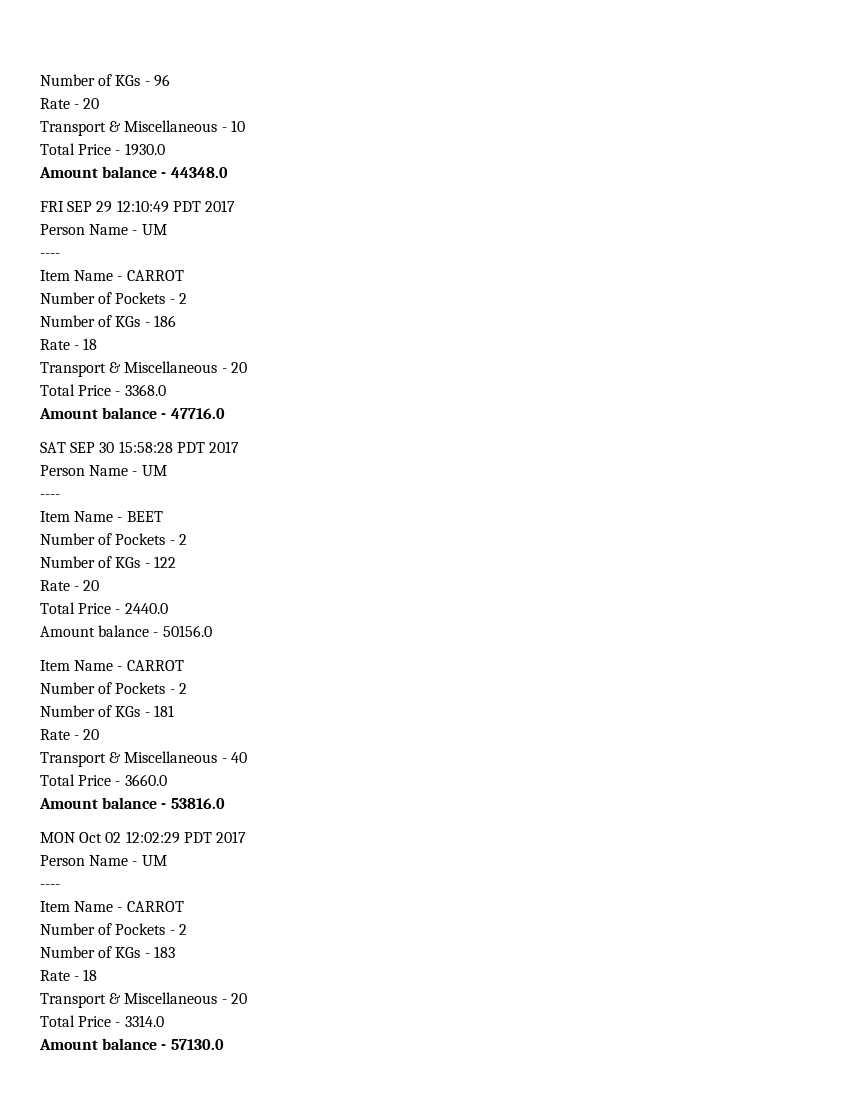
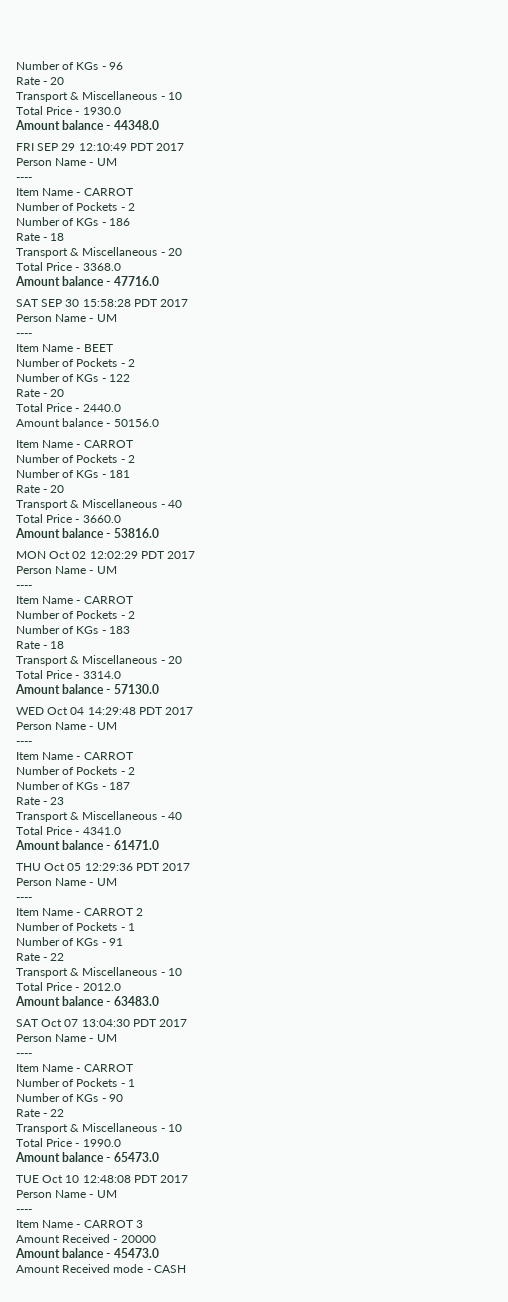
(224, 1044) none -> [16,707,194,715] [16,722,117,730] [16,741,32,745] [16,752,133,760] [16,766,135,775] [16,781,130,790] [16,797,65,805] [16,811,182,822] [16,826,121,835] [15,840,159,850] [16,863,191,871] [16,878,117,886] [16,897,32,901] [16,908,143,916] [16,922,135,931] [16,937,123,946] [16,953,65,961] [16,967,182,978] [16,982,121,991] [15,996,159,1006] [16,1019,188,1027] [16,1034,117,1042] [16,1053,32,1057] [16,1064,133,1072] [16,1078,135,1087] [16,1093,123,1102] [16,1109,65,1117] [16,1123,182,1134] [16,1138,121,1147] [15,1152,159,1162] [16,1175,189,1183] [16,1190,117,1198] [16,1209,32,1213] [16,1220,143,1228] [16,1234,156,1243] [15,1248,159,1258] [16,1264,186,1273] // WED Oct 04 14:29:48 PDT 2017 // Person Name - UM // ---- // Item Name - CARROT // Number of Pockets - 2 // Number of KGs - 187 // Rate - 23 // Transport & Miscellaneous - 40 // Total Price - 4341.0 // Amount balance - 61471.0 // THU Oct 05 12:29:36 PDT 2017 // Person Name - UM // ---- // Item Name - CARROT 2 // Number of Pockets - 1 // Number of KGs - 91 // Rate - 22 // Transport & Miscellaneous - 10 // Total Price - 2012.0 // Amount balance - 63483.0 // SAT Oct 07 13:04:30 PDT 2017 // Person Name - UM // ---- // Item Name - CARROT // Number of Pockets - 1 // Number of KGs - 90 // Rate - 22 // Transport & Miscellaneous - 10 // Total Price - 1990.0 // Amount balance - 65473.0 // TUE Oct 10 12:48:08 PDT 2017 // Person Name - UM // ---- // Item Name - CARROT 3 // Amount Received - 20000 // Amount balance - 45473.0 // Amount Received mode - CASH

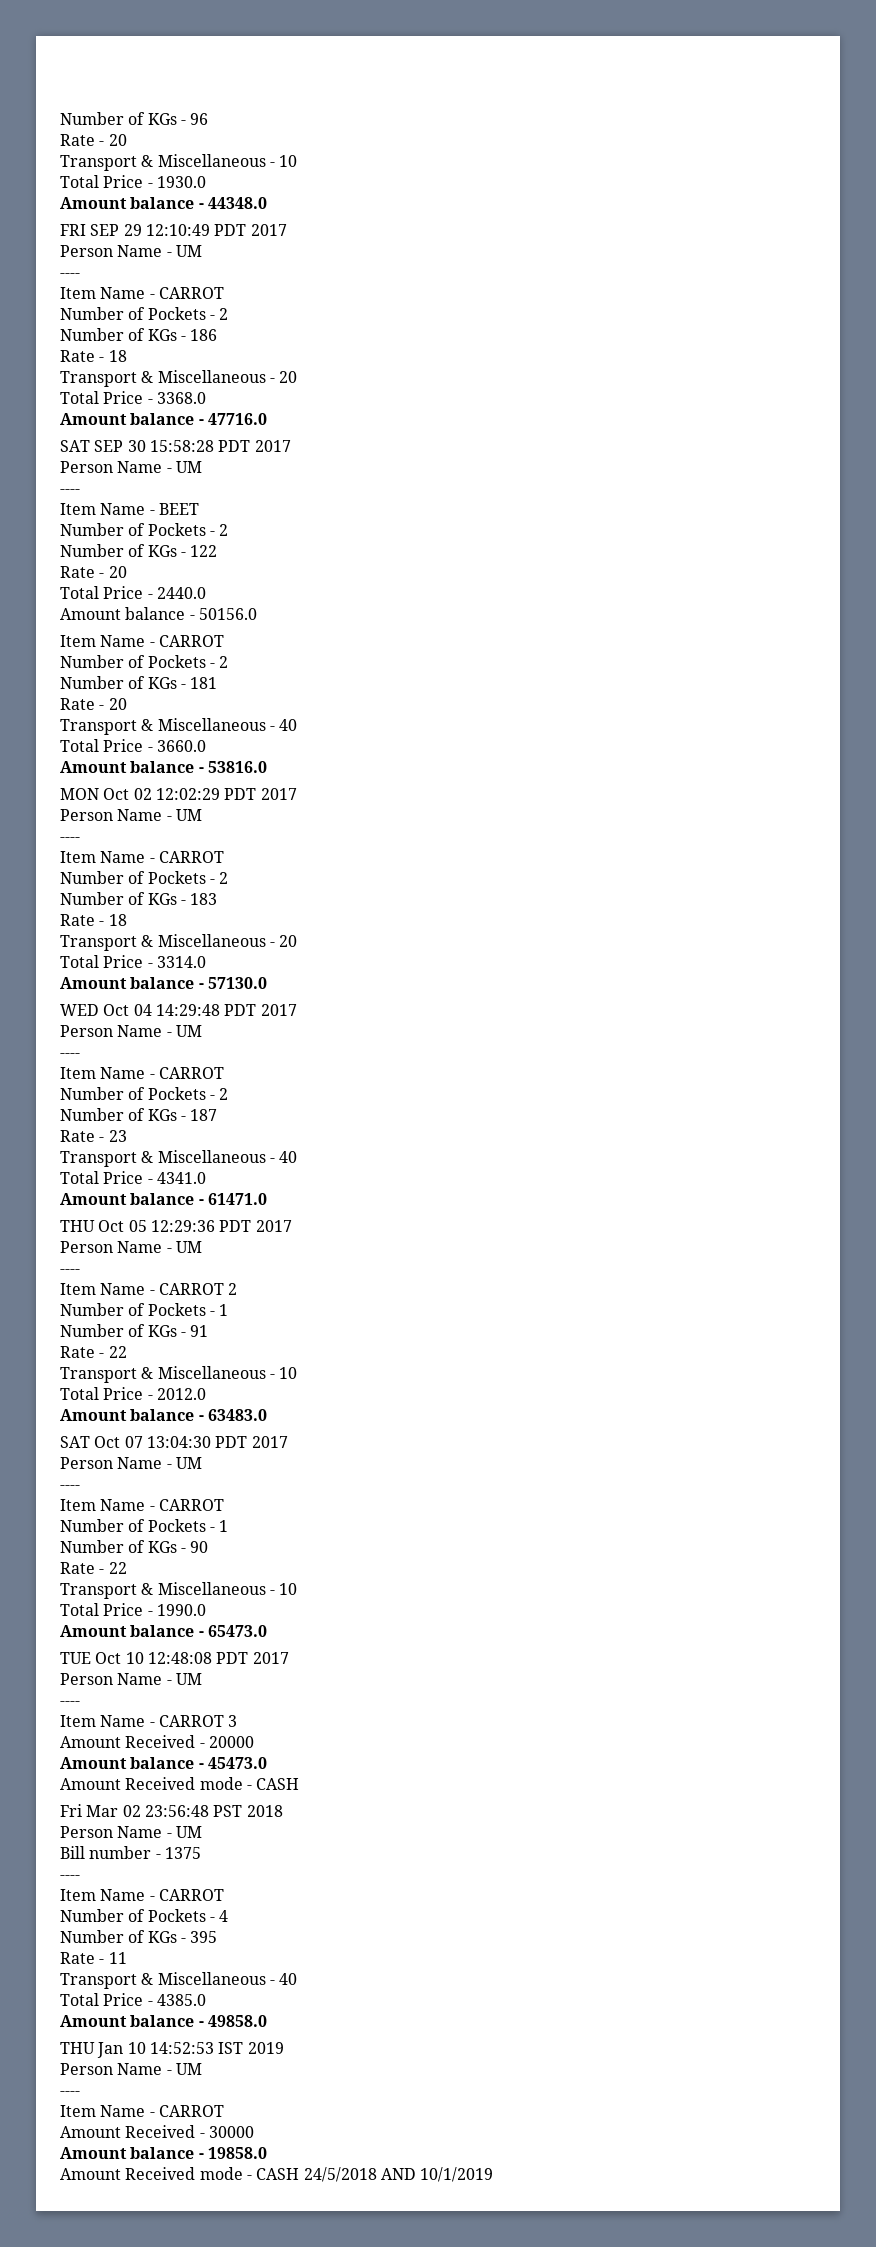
(186, 1269) none -> [60,1804,283,1817] [60,1826,202,1838] [60,1846,201,1859] [60,1875,80,1880] [60,1889,224,1901] [60,1909,229,1922] [60,1930,218,1943] [60,1952,127,1964] [60,1972,298,1989] [60,1993,206,2006] [60,2015,267,2027] [60,2042,284,2058] [60,2063,202,2075] [60,2091,80,2096] [60,2105,224,2117] [60,2125,254,2138] [60,2147,267,2159] [60,2167,494,2182] // Fri Mar 02 23:56:48 PST 2018 // Person Name - UM // Bill number - 1375 // ---- // Item Name - CARROT // Number of Pockets - 4 // Number of KGs - 395 // Rate - 11 // Transport & Miscellaneous - 40 // Total Price - 4385.0 // Amount balance - 49858.0 // THU Jan 10 14:52:53 IST 2019 // Person Name - UM // ---- // Item Name - CARROT // Amount Received - 30000 // Amount balance - 19858.0 // Amount Received mode - CASH 24/5/2018 AND 10/1/2019

